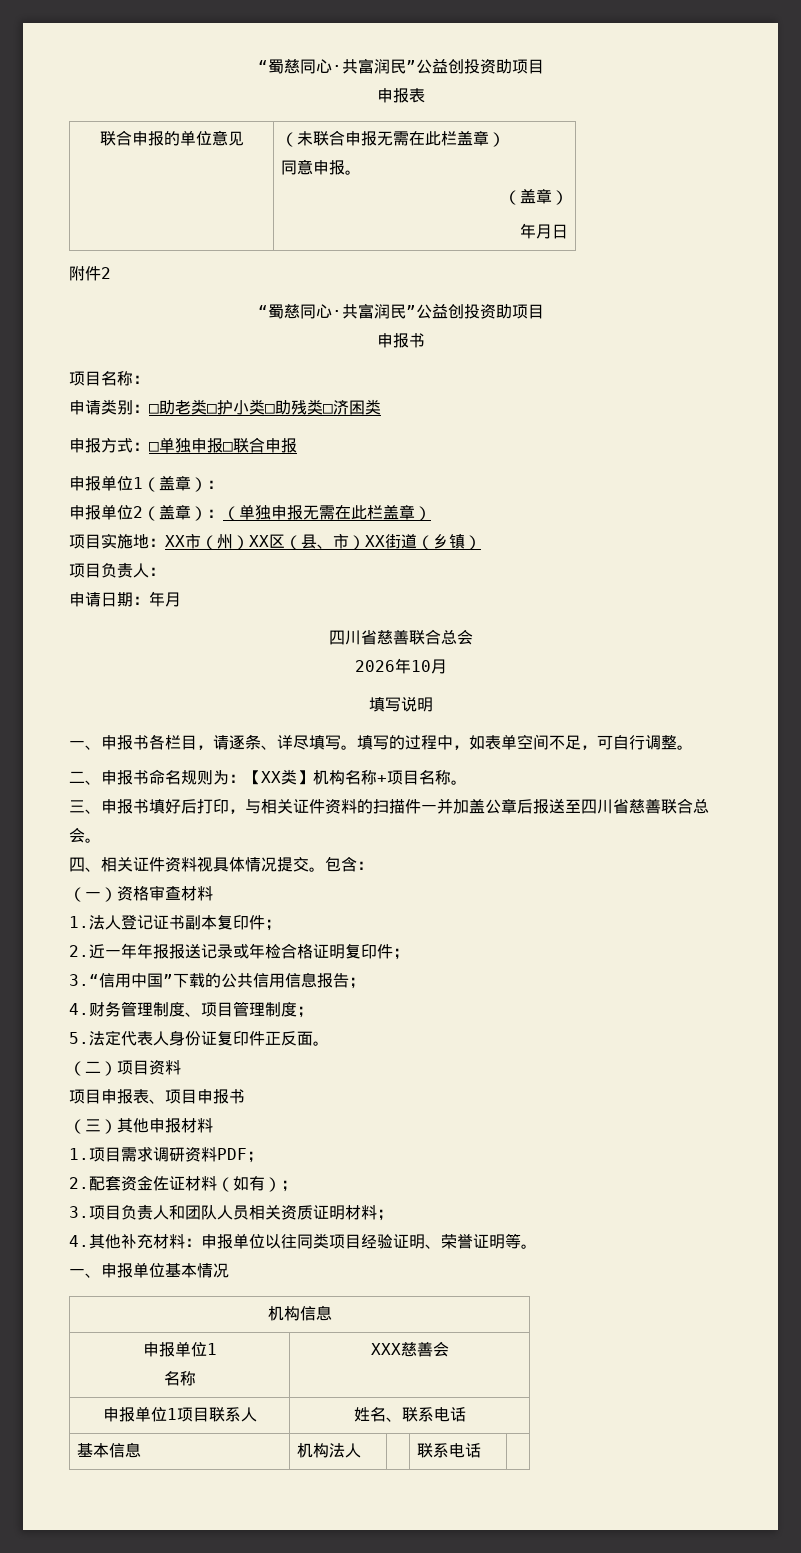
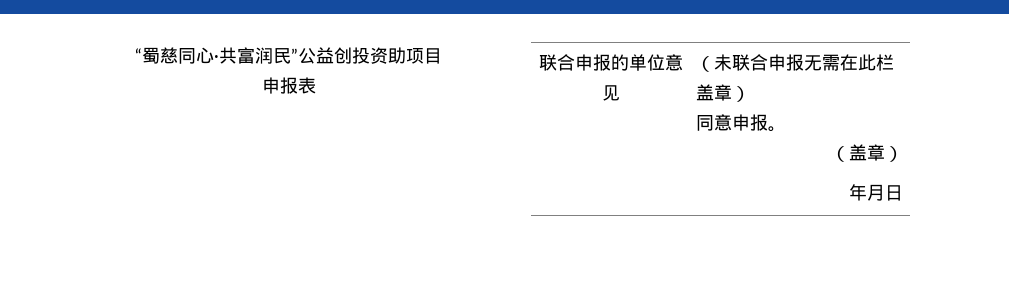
[69,266,111,281] [257,303,544,319] [376,333,425,348] [69,371,149,386] [69,399,381,415] [69,437,297,453] [69,475,223,492] [69,504,431,521] [69,533,481,550] [69,562,165,578] [69,591,181,607] [328,629,473,645] [354,658,447,674] [368,696,433,712] [69,734,693,750] [69,769,467,785] [69,798,709,814] [69,827,101,843] [69,856,373,872] [69,885,213,902] [69,915,281,931] [69,943,409,960] [69,972,365,989] [69,1001,313,1018] [69,1030,329,1046] [69,1060,181,1076] [69,1089,245,1104] [69,1118,213,1134] [69,1146,263,1163] [69,1176,297,1192] [69,1204,393,1221] [69,1233,537,1249] [69,1262,229,1278] [267,1305,332,1321] [142,1341,217,1357] [163,1371,196,1386] [370,1341,449,1357] [102,1406,257,1422] [353,1407,466,1422] [76,1442,141,1458] [296,1443,361,1458] [416,1443,481,1458] // 附件2 // “蜀慈同心·共富润民”公益创投资助项目 // 申报书 // 项目名称： // 申请类别：□助老类□护小类□助残类□济困类 // 申报方式：□单独申报□联合申报 // 申报单位1（盖章）： // 申报单位2（盖章）：（单独申报无需在此栏盖章） // 项目实施地：XX市（州）XX区（县、市）XX街道（乡镇） // 项目负责人： // 申请日期：年月 // 四川省慈善联合总会 // 2026年10月 // 填写说明 // 一、申报书各栏目，请逐条、详尽填写。填写的过程中，如表单空间不足，可自行调整。 // 二、申报书命名规则为：【XX类】机构名称+项目名称。 // 三、申报书填好后打印，与相关证件资料的扫描件一并加盖公章后报送至四川省慈善联合总会。 // 四、相关证件资料视具体情况提交。包含： // （一）资格审查材料 // 1.法人登记证书副本复印件； // 2.近一年年报报送记录或年检合格证明复印件； // 3.“信用中国”下载的公共信用信息报告； // 4.财务管理制度、项目管理制度； // 5.法定代表人身份证复印件正反面。 // （二）项目资料 // 项目申报表、项目申报书 // （三）其他申报材料 // 1.项目需求调研资料PDF； // 2.配套资金佐证材料（如有）； // 3.项目负责人和团队人员相关资质证明材料； // 4.其他补充材料：申报单位以往同类项目经验证明、荣誉证明等。 // 一、申报单位基本情况 // 机构信息 // 申报单位1 // 名称 | XXX慈善会 // 申报单位1项目联系人 | 姓名、联系电话 // 基本信息 | 机构法人 | | 联系电话 | -> (903, 193) none

